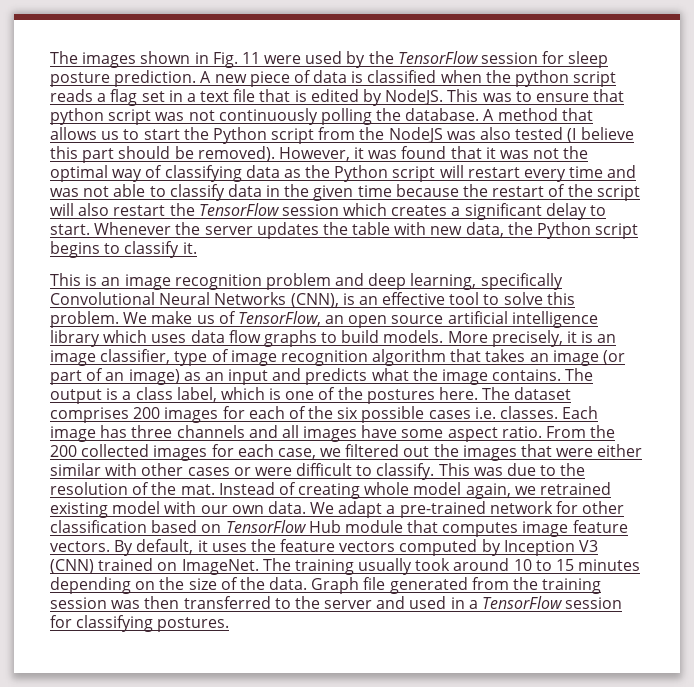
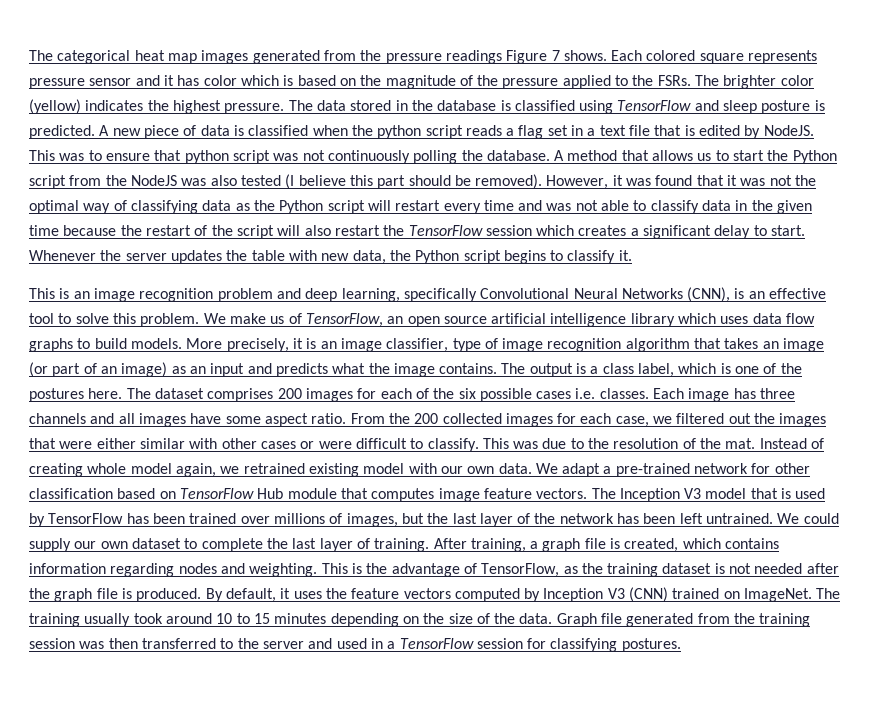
[50,51,609,68] [50,70,197,87] The images shown in Fig. 11 were used by the TensorFlow session for sleep posture prediction. -> [29,50,818,64] [29,75,814,89] [29,99,825,114] [29,125,95,139] The categorical heat map images generated from the pressure readings Figure 7 shows. Each colored square represents pressure sensor and it has color which is based on the magnitude of the pressure applied to the FSRs. The brighter color (yellow) indicates the highest pressure. The data stored in the database is classified using TensorFlow and sleep posture is predicted.
(110, 546) none -> [591,488,826,502] [29,513,839,527] [29,538,780,552] [29,563,839,577] [29,588,202,602] The Inception V3 model that is used by TensorFlow has been trained over millions of images, but the last layer of the network has been left untrained. We could supply our own dataset to complete the last layer of training. After training, a graph file is created, which contains information regarding nodes and weighting. This is the advantage of TensorFlow, as the training dataset is not needed after the graph file is produced.

